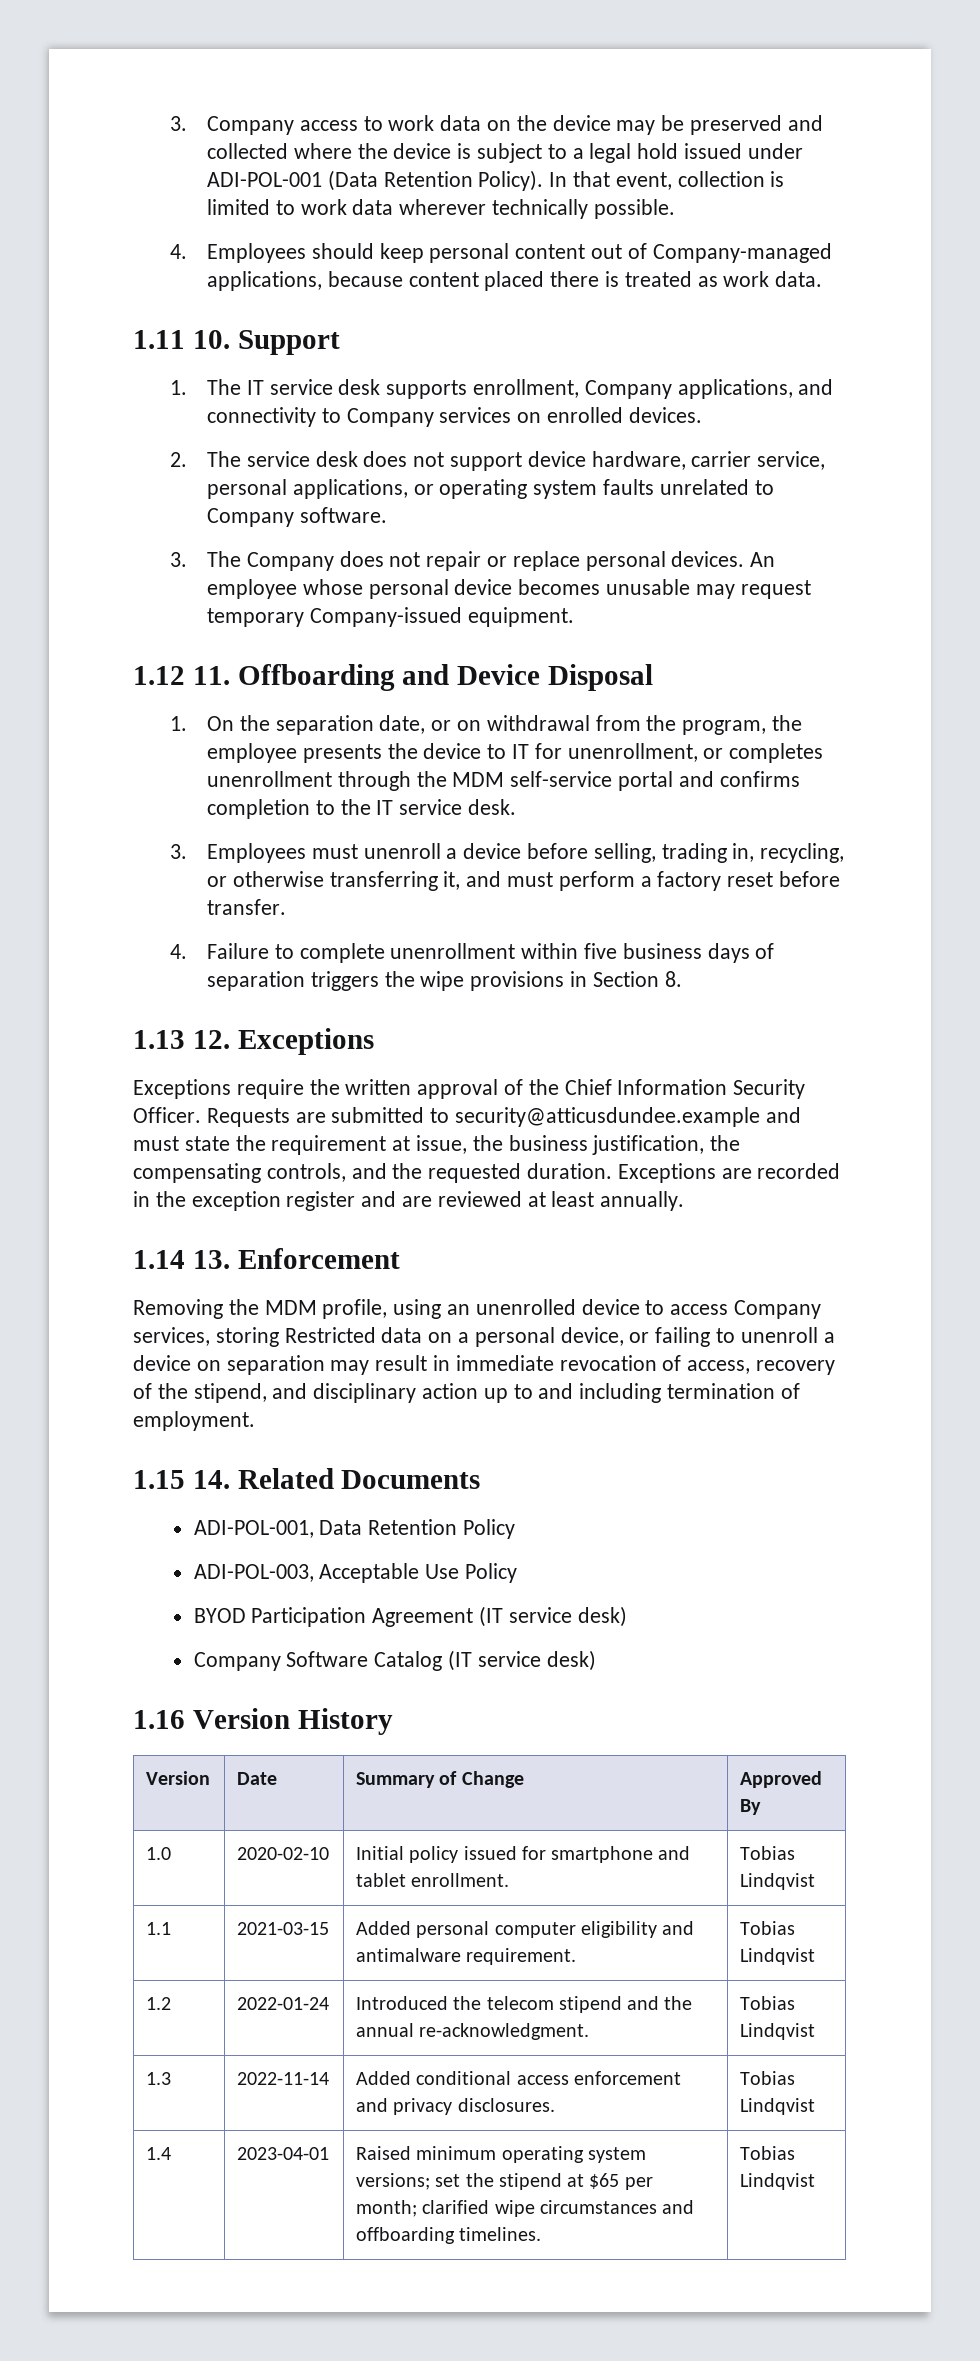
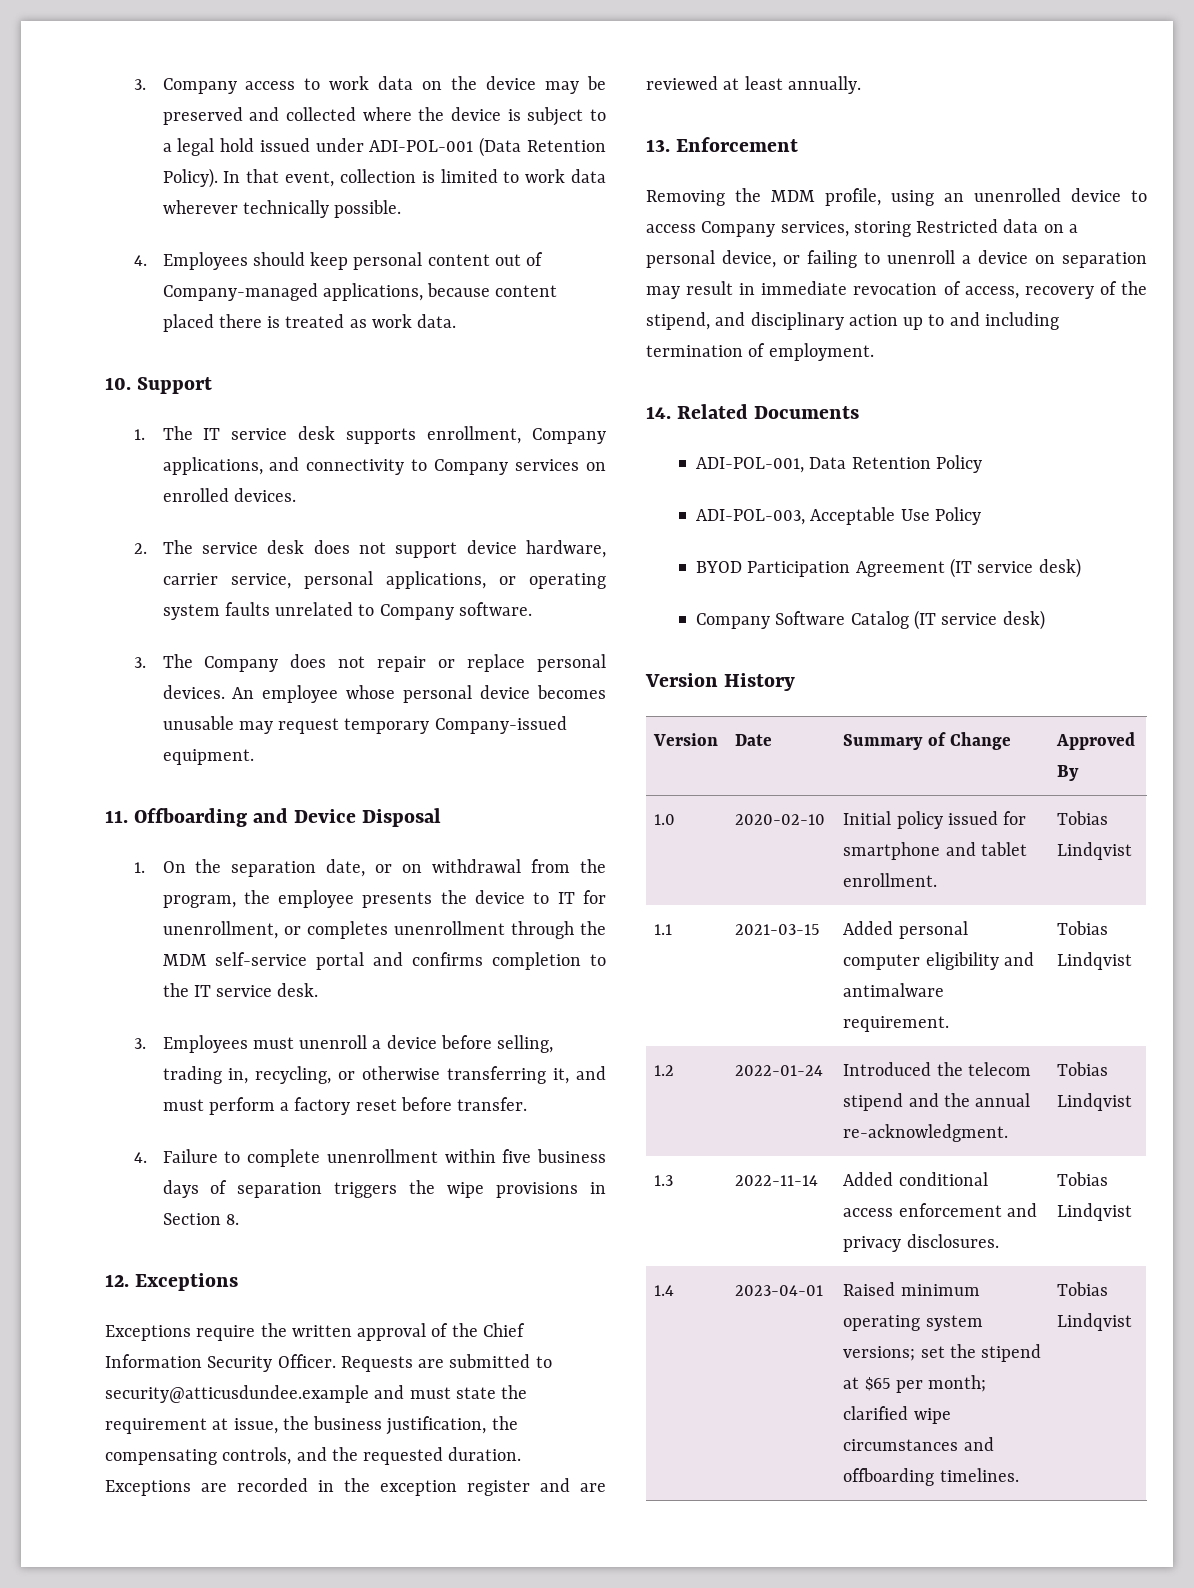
[133,330,185,349] 1.11 -> (457, 321) none
[133,666,185,685] 1.12 -> (254, 757) none
[133,1030,185,1049] 1.13 -> (239, 1219) none
[133,1250,185,1269] 1.14 -> (861, 85) none
[133,1470,185,1489] 1.15 -> (874, 352) none
[133,1710,185,1729] 1.16 -> (1045, 620) none

